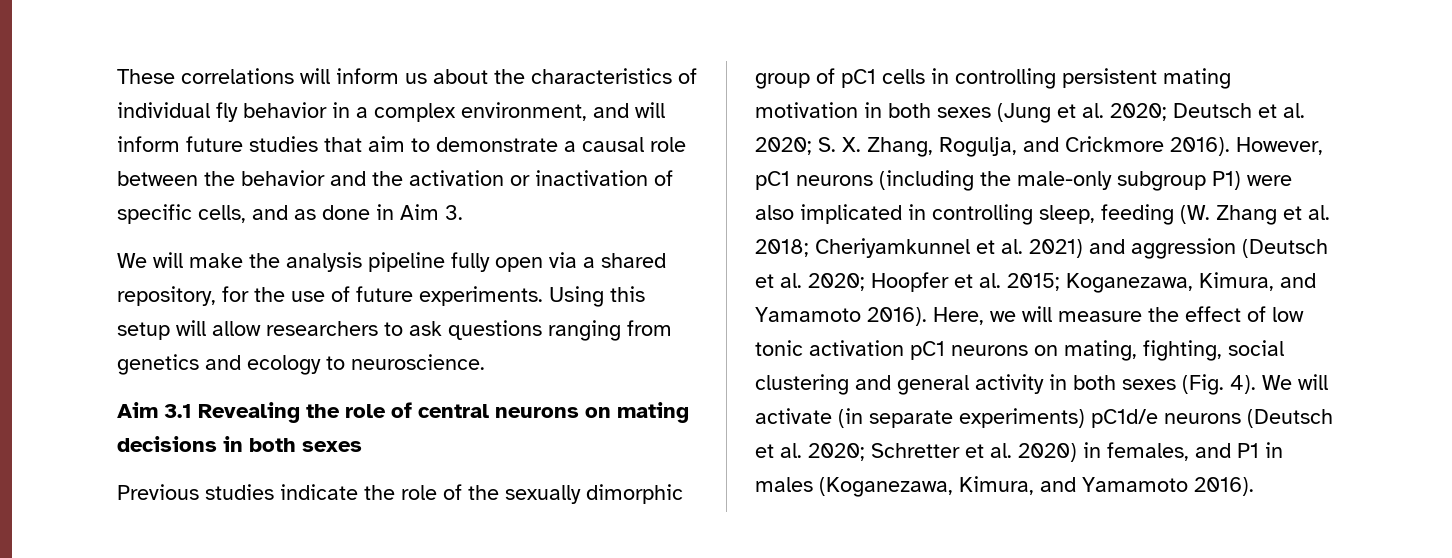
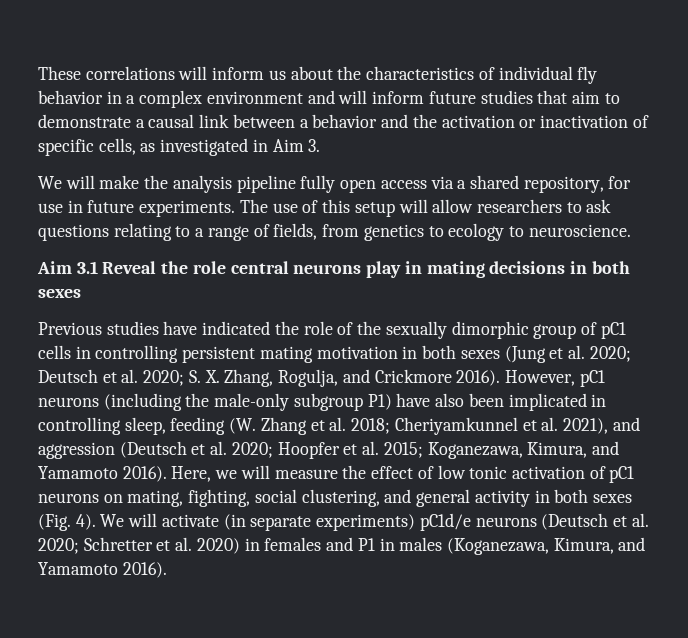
[461,102,587,121] environment, -> [206,91,303,104] environment
[650,137,686,152] [117,171,235,186] role between the -> [199,114,309,128] link between a
[252,205,370,220] and as done -> [140,138,249,156] as investigated
(543, 264) none -> [380,180,427,189] access
[254,286,604,307] the use of future experiments. Using -> [38,199,319,217] use in future experiments. The use of
[548,320,621,341] ranging -> [113,223,318,241] relating to a range of fields,
[205,355,241,370] and -> [428,226,444,237] to
[198,402,412,423] Revealing the role of -> [102,261,226,274] Reveal the role
[585,407,611,418] on -> [366,261,422,278] play in
[280,484,358,500] indicate -> [163,321,271,335] have indicated
[1247,175,1292,186] [755,205,794,220] were also -> [396,393,504,407] have also been
[1029,239,1083,258] 2021) -> [562,418,608,434] 2021),
(904, 348) none -> [589,466,606,479] of
[755,374,849,395] clustering -> [301,489,380,507] clustering,
[1107,442,1189,461] females, -> [264,537,322,551] females

